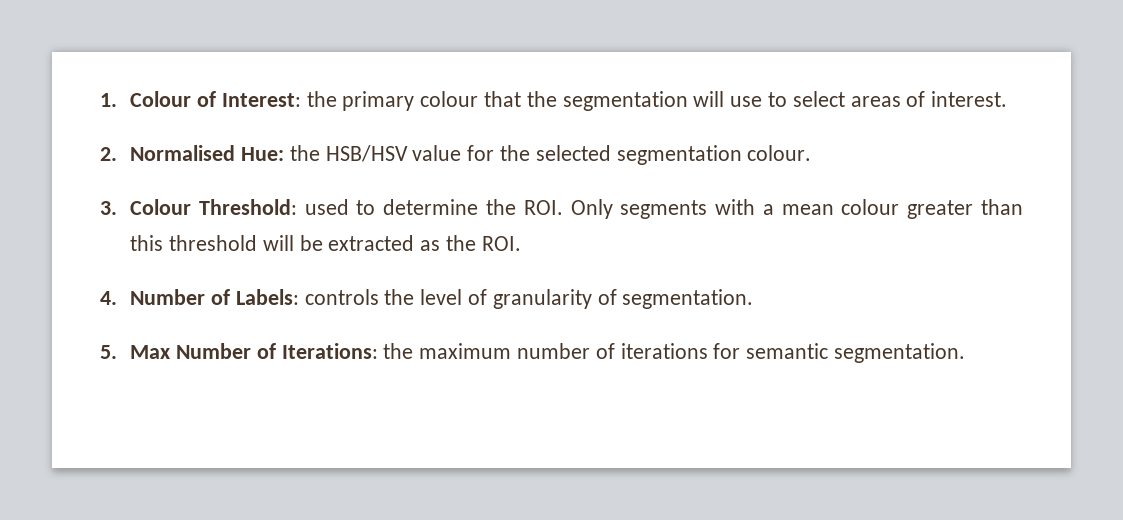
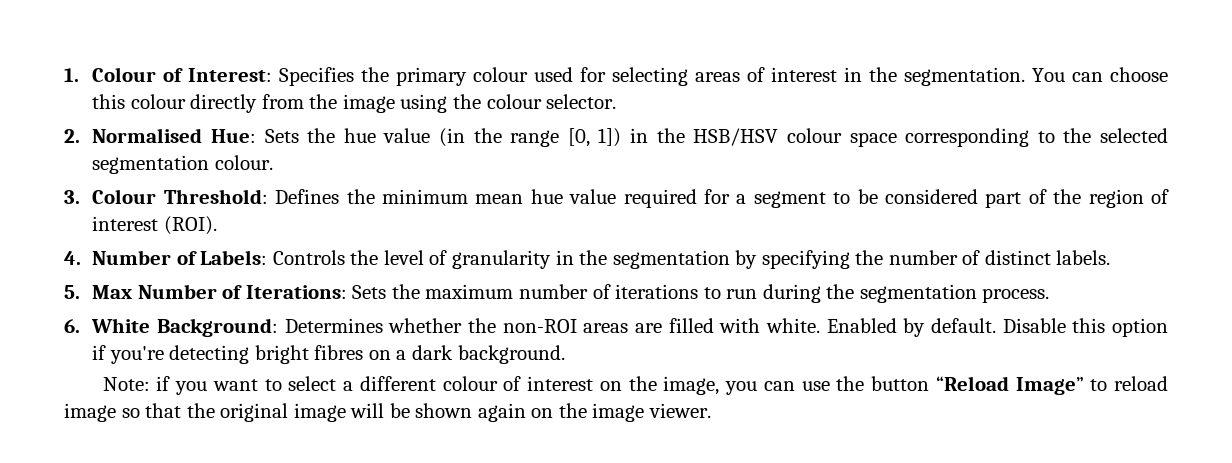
(301, 100) none -> [279,67,355,86] Specifies
[483,91,1008,111] [100,145,495,162] that the segmentation will use to select areas of interest. // 2. Normalised Hue: the HSB/HSV value for -> [534,67,1168,86] [92,94,617,113] [64,128,1055,147] used for selecting areas of interest in the segmentation. You can choose this colour directly from the image using the colour selector. // 2. Normalised Hue: Sets the hue value (in the range [0, 1]) in the HSB/HSV colour space corresponding to
[304,199,1023,219] [130,235,521,251] used to determine the ROI. Only segments with a mean colour greater than this threshold will be extracted as the ROI. -> [275,189,1170,208] [92,216,217,235] Defines the minimum mean hue value required for a segment to be considered part of the region of interest (ROI).
[304,289,379,305] controls -> [272,250,345,265] Controls
[597,289,754,309] of segmentation. -> [555,250,1111,269] in the segmentation by specifying the number of distinct labels.
(378, 351) none -> [352,285,387,299] Sets
[713,343,965,363] for semantic segmentation. -> [703,284,1050,303] [64,318,1169,337] [92,345,565,364] [102,376,1169,395] [64,403,711,422] to run during the segmentation process. // 6. White Background: Determines whether the non-ROI areas are filled with white. Enabled by default. Disable this option if you're detecting bright fibres on a dark background. // Note: if you want to select a different colour of interest on the image, you can use the button “Reload Image” to reload image so that the original image will be shown again on the image viewer.

